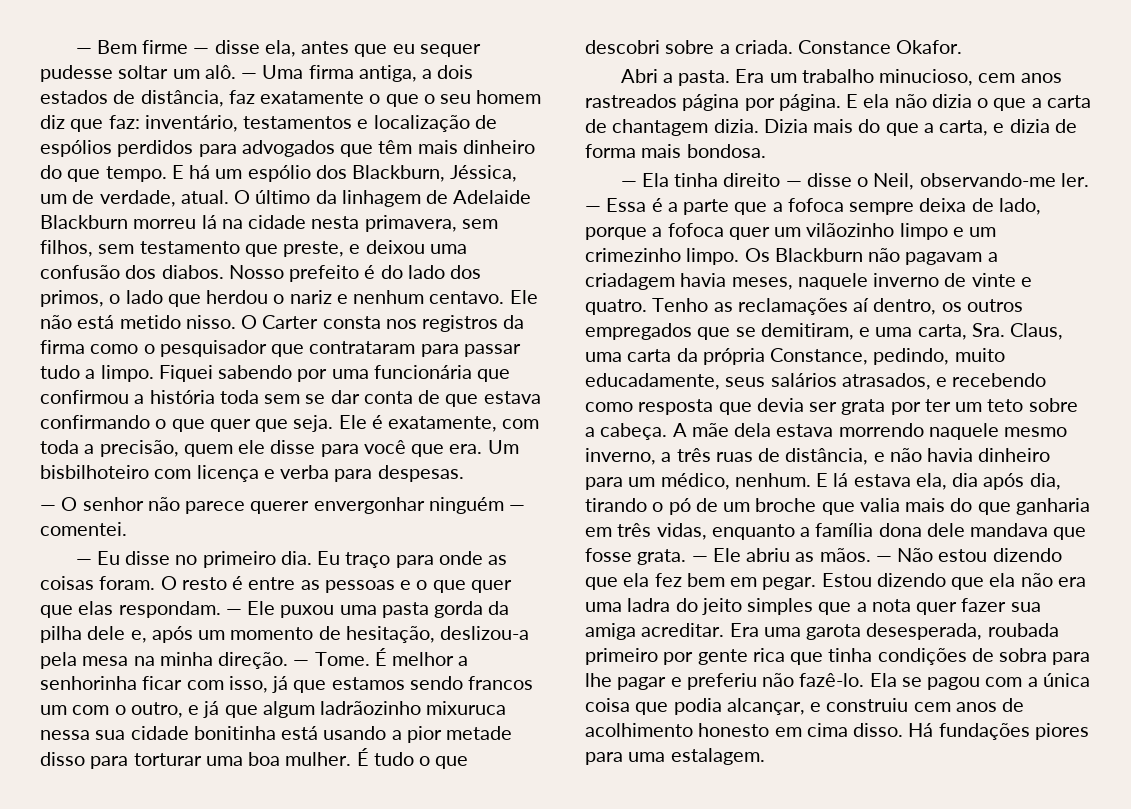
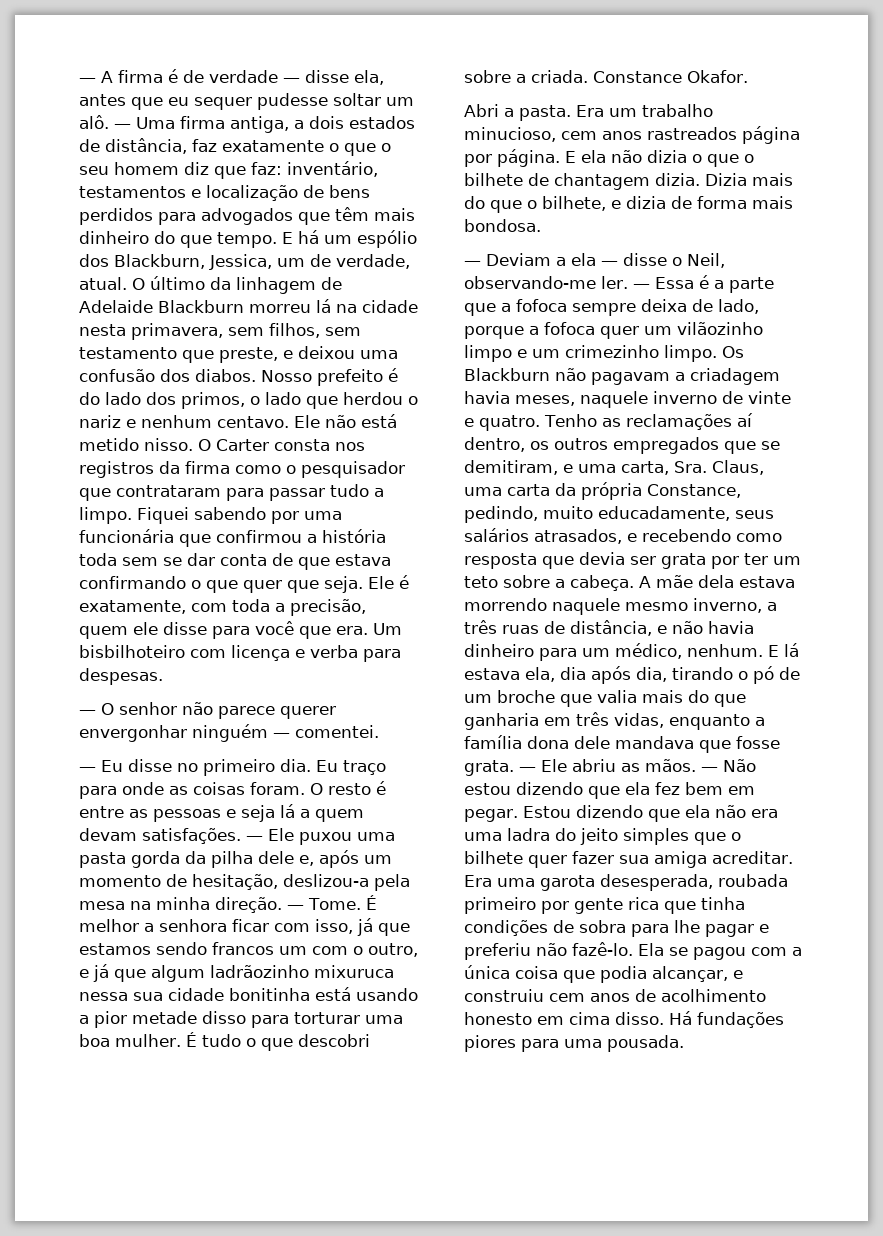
[75,40,189,54] — Bem firme -> [79,69,278,83] — A firma é de verdade
[40,140,112,157] espólios -> [329,185,370,198] bens
[450,165,518,182] Jéssica, -> [209,254,272,270] Jessica,
[416,580,512,593] [40,601,221,618] o que quer que elas respondam. -> [241,804,364,822] [79,828,241,844] seja lá a quem devam satisfações.
[40,676,137,690] senhorinha -> [159,919,227,932] senhora
[1031,95,1091,108] a carta -> [744,154,754,163] [464,173,523,186] o bilhete
[923,120,989,136] a carta, -> [527,196,606,211] o bilhete,
[641,173,781,187] Ela tinha direito -> [486,253,596,266] Deviam a ela
[856,599,911,612] a nota -> [731,832,741,841] [464,851,523,864] o bilhete
[670,748,765,765] estalagem. -> [607,1035,684,1052] pousada.

